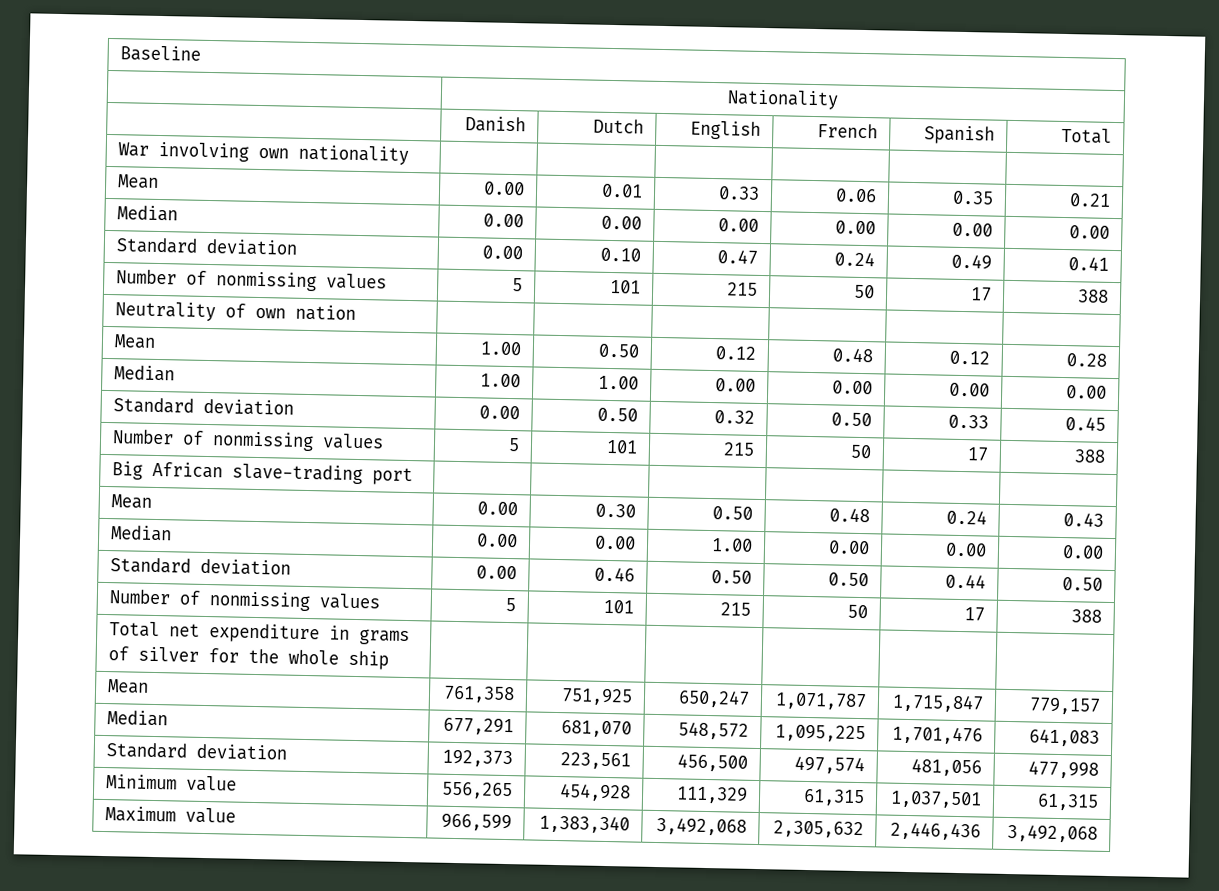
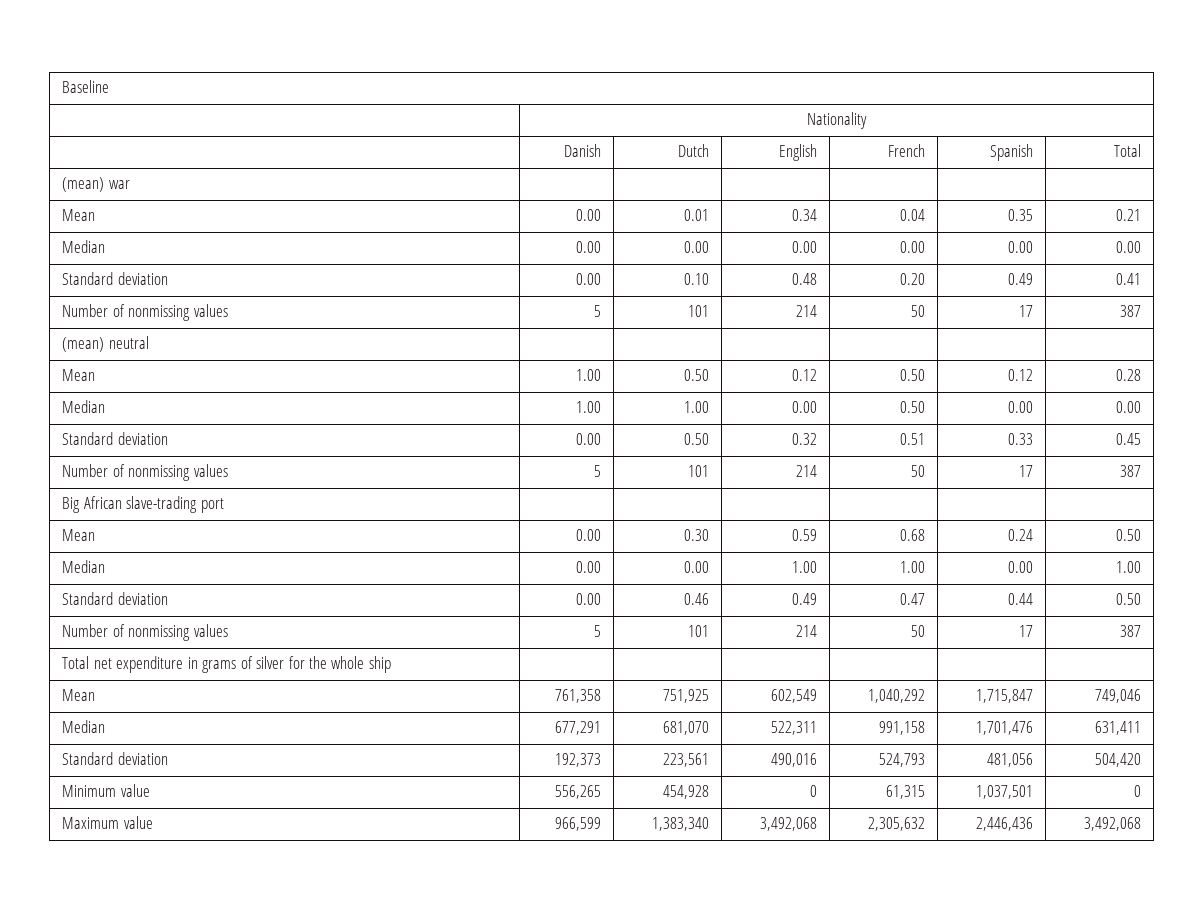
[118,141,410,165] War involving own nationality -> [62,177,130,192] (mean) war
[717,186,760,200] [834,188,877,203] 0.33 | 0.06 -> [791,209,817,221] [899,209,925,221] 0.34 | 0.04
[716,249,758,264] [833,251,875,267] 0.47 | 0.24 -> [791,273,817,285] [899,273,925,285] 0.48 | 0.20
[726,282,758,296] [852,284,875,299] [969,287,992,301] [1076,289,1109,303] [115,301,357,322] 215 | 50 | 17 | 388 // Neutrality of own nation -> [795,305,817,317] [910,305,925,317] [1018,305,1033,317] [1119,305,1141,317] [62,336,149,352] 214 | 50 | 17 | 387 // (mean) neutral
[831,347,873,363] 0.48 -> [899,369,925,381] 0.50
[831,380,873,395] 0.00 -> [899,401,925,413] 0.50
[830,412,872,427] 0.50 -> [899,433,925,445] 0.51
[722,442,755,456] [849,444,872,459] [966,447,989,461] [1073,449,1106,463] 215 | 50 | 17 | 388 -> [795,465,817,477] [910,465,925,477] [1018,465,1033,477] [1119,465,1141,477] 214 | 50 | 17 | 387
[711,506,753,520] [828,507,870,523] [945,509,987,525] [1062,512,1104,527] 0.50 | 0.48 | 0.24 | 0.43 -> [791,529,817,541] [899,529,925,541] [1007,529,1033,541] [1115,529,1141,541] 0.59 | 0.68 | 0.24 | 0.50
[827,540,870,555] [944,542,987,557] [1061,545,1104,559] 0.00 | 0.00 | 0.00 -> [899,561,925,573] [1007,561,1033,573] [1115,561,1141,573] 1.00 | 0.00 | 1.00
[710,570,752,584] [827,572,869,587] 0.50 | 0.50 -> [791,593,817,605] [899,593,925,605] 0.49 | 0.47
[719,602,751,616] [846,604,868,619] [963,607,985,621] [1070,609,1102,623] 215 | 50 | 17 | 388 -> [795,625,817,637] [910,625,925,637] [1018,625,1033,637] [1119,625,1141,637] 214 | 50 | 17 | 387
[677,689,750,708] [774,692,867,711] 650,247 | 1,071,787 -> [770,689,817,703] [867,689,925,703] 602,549 | 1,040,292
[1028,697,1101,715] 779,157 -> [1094,689,1141,703] 749,046
[677,721,749,740] [774,724,866,743] 548,572 | 1,095,225 -> [770,721,817,735] [878,721,925,735] 522,311 | 991,158
[1028,728,1100,747] 641,083 -> [1094,721,1141,735] 631,411
[676,753,748,772] [793,755,865,775] 456,500 | 497,574 -> [770,753,817,767] [878,753,925,767] 490,016 | 524,793
[1027,760,1099,779] 477,998 -> [1094,753,1141,767] 504,420
[675,786,748,804] 111,329 -> [809,785,817,797] 0
[1036,793,1099,811] 61,315 -> [1133,785,1141,797] 0

